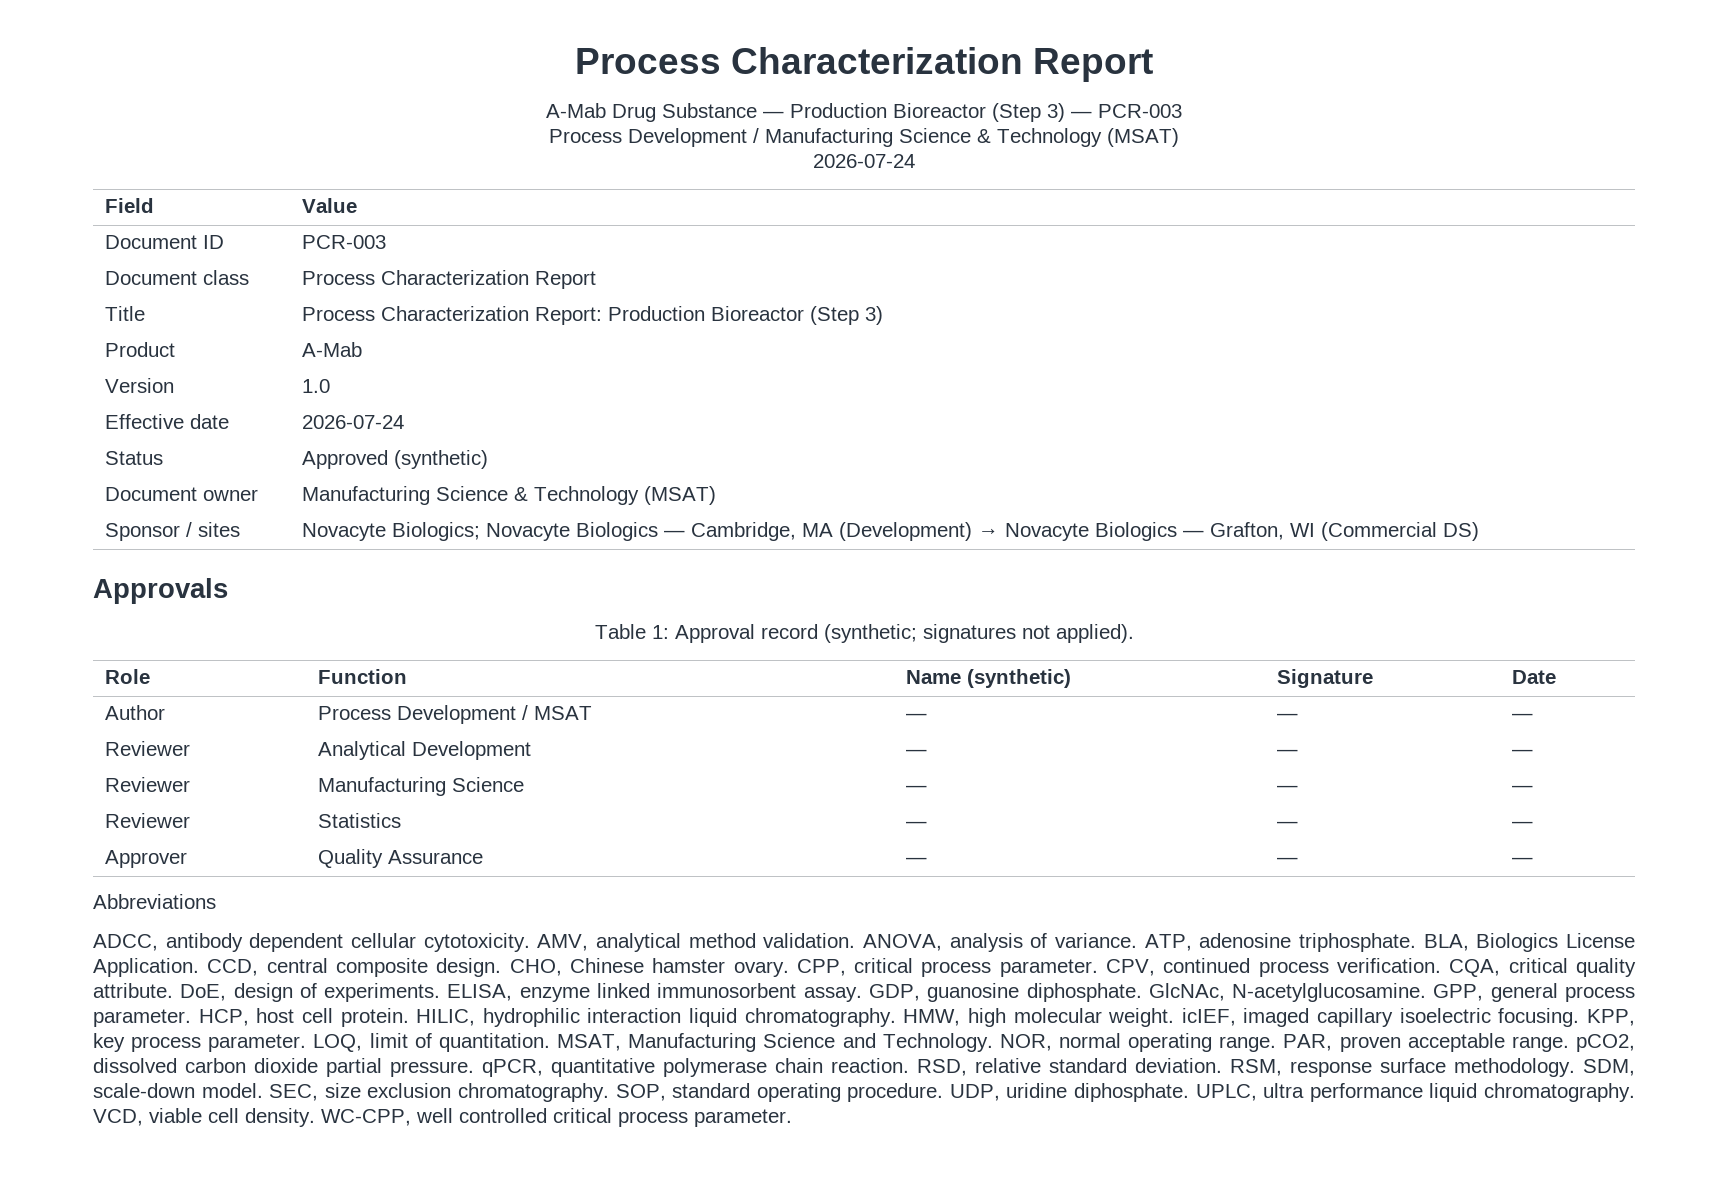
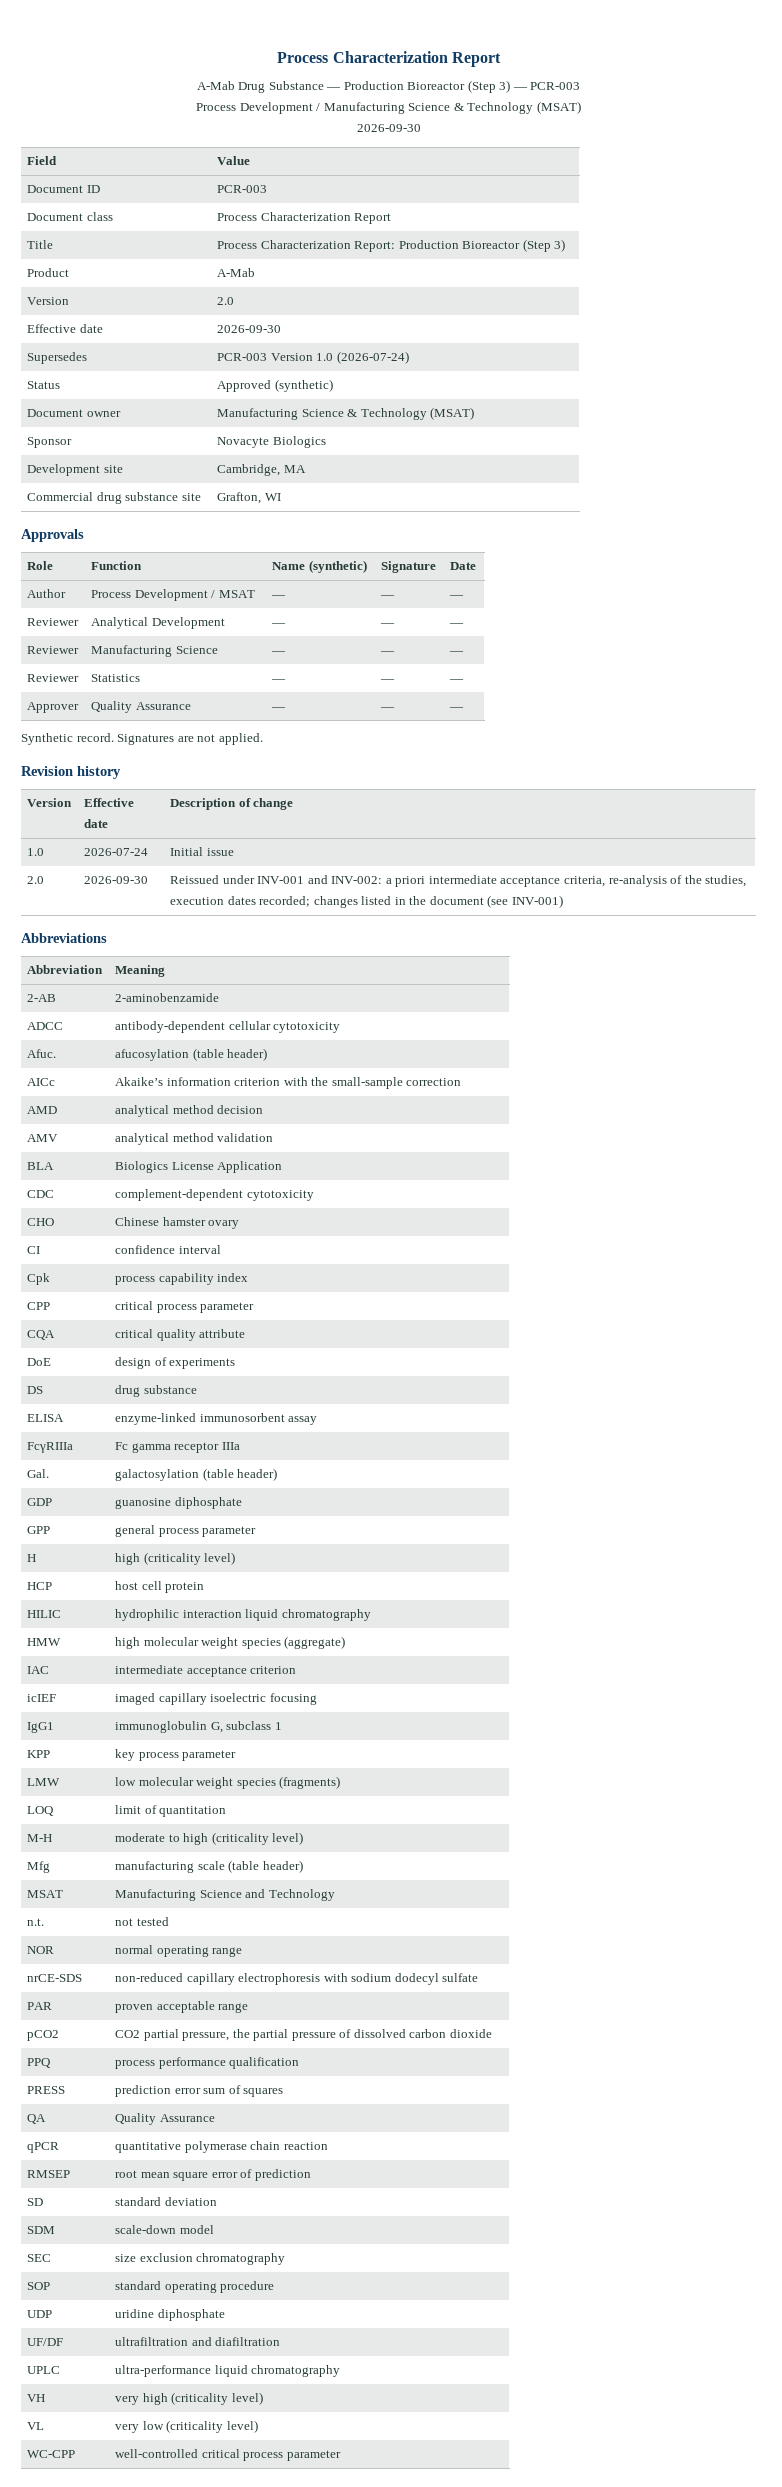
[813,154,915,168] 2026-07-24 -> [356,124,421,132] 2026-09-30
[301,379,330,393] [104,414,229,429] [301,415,404,429] 1.0 // Effective date | 2026-07-24 -> [217,297,235,305] [27,324,103,333] [217,325,282,333] [27,352,88,364] [217,351,409,364] 2.0 // Effective date | 2026-09-30 // Supersedes | PCR-003 Version 1.0 (2026-07-24)
[185,522,240,537] [301,522,685,541] / sites | Novacyte Biologics; Novacyte Biologics — -> [217,436,326,448] [27,464,123,476] | Novacyte Biologics // Development site |
[838,522,1204,541] (Development) → Novacyte Biologics — -> [27,492,201,504] // Commercial drug substance site |
[1320,522,1479,541] (Commercial DS) -> (281, 497) none
[594,624,1134,643] // Table 1: Approval record (synthetic; signatures not applied). -> (84, 535) none
[93,894,216,909] [93,933,1636,952] [93,958,1636,977] [93,983,1635,1002] [93,1008,1635,1027] [93,1033,1636,1052] [93,1058,1635,1077] [93,1083,1635,1102] [93,1108,792,1127] Abbreviations // ADCC, antibody dependent cellular cytotoxicity. AMV, analytical method validation. ANOVA, analysis of variance. ATP, adenosine triphosphate. BLA, Biologics License Application. CCD, central composite design. CHO, Chinese hamster ovary. CPP, critical process parameter. CPV, continued process verification. CQA, critical quality attribute. DoE, design of experiments. ELISA, enzyme linked immunosorbent assay. GDP, guanosine diphosphate. GlcNAc, N-acetylglucosamine. GPP, general process parameter. HCP, host cell protein. HILIC, hydrophilic interaction liquid chromatography. HMW, high molecular weight. icIEF, imaged capillary isoelectric focusing. KPP, key process parameter. LOQ, limit of quantitation. MSAT, Manufacturing Science and Technology. NOR, normal operating range. PAR, proven acceptable range. pCO2, dissolved carbon dioxide partial pressure. qPCR, quantitative polymerase chain reaction. RSD, relative standard deviation. RSM, response surface methodology. SDM, scale-down model. SEC, size exclusion chromatography. SOP, standard operating procedure. UDP, uridine diphosphate. UPLC, ultra performance liquid chromatography. VCD, viable cell density. WC-CPP, well controlled critical process parameter. -> [21,733,263,745] [21,766,121,779] [27,798,73,807] [84,798,135,807] [84,819,109,828] [170,798,294,810] [27,848,45,856] [84,848,149,856] [170,847,234,856] [27,876,45,884] [84,876,149,884] [170,875,747,887] [170,895,563,908] [21,933,107,943] [27,965,104,974] [115,965,166,977] [27,994,57,1002] [115,993,220,1002] [27,1022,64,1030] [115,1021,341,1033] [27,1049,57,1058] [115,1048,268,1061] [27,1078,56,1086] [115,1077,462,1089] [27,1106,58,1114] [115,1105,264,1117] [27,1134,59,1142] [115,1133,274,1145] [27,1162,55,1170] [115,1161,283,1173] [27,1190,55,1198] [115,1189,314,1201] [27,1218,55,1226] [115,1217,240,1229] [27,1246,41,1254] [115,1245,221,1254] [27,1273,51,1285] [115,1273,249,1285] [27,1302,51,1310] [115,1301,255,1313] [27,1330,56,1340] [115,1329,246,1341] [27,1358,52,1366] [115,1357,236,1369] [27,1386,44,1394] [115,1385,197,1397] [27,1414,65,1422] [115,1413,318,1425] [27,1442,74,1453] [115,1442,240,1453] [27,1469,50,1478] [115,1468,278,1481] [27,1498,53,1506] [115,1497,242,1509] [27,1526,51,1534] [115,1525,257,1537] [27,1554,37,1562] [115,1552,236,1565] [27,1582,53,1590] [115,1581,205,1593] [27,1610,62,1618] [115,1609,371,1621] [27,1638,62,1646] [115,1636,346,1649] [27,1666,50,1674] [115,1665,297,1677] [27,1694,57,1702] [115,1693,317,1705] [27,1722,55,1733] [115,1721,282,1733] [27,1750,51,1758] [115,1749,237,1761] [27,1778,61,1786] [115,1776,341,1789] [27,1806,55,1816] [115,1805,227,1817] [27,1834,53,1842] [115,1832,304,1845] [27,1861,51,1873] [115,1860,303,1873] [27,1890,64,1898] [115,1889,335,1901] [27,1918,45,1926] [115,1917,169,1926] [27,1946,55,1954] [115,1945,243,1957] [27,1974,83,1982] [115,1973,479,1985] [27,2002,53,2010] [115,2001,249,2013] [27,2030,60,2041] [115,2029,492,2041] [27,2058,52,2068] [115,2057,300,2069] [27,2086,66,2094] [115,2085,284,2097] [27,2114,47,2124] [115,2113,215,2125] [27,2142,60,2153] [115,2141,328,2153] [27,2170,71,2178] [115,2169,311,2181] [27,2198,44,2206] [115,2197,217,2206] [27,2226,56,2234] [115,2225,214,2234] [27,2254,52,2262] [115,2253,286,2265] [27,2282,51,2290] [115,2281,275,2293] [27,2310,53,2318] [115,2309,225,2321] [27,2338,64,2346] [115,2337,281,2346] [27,2366,61,2374] [115,2365,341,2377] [27,2394,46,2402] [115,2392,263,2405] [27,2422,45,2430] [115,2420,258,2433] [27,2450,76,2458] [115,2449,341,2461] Synthetic record. Signatures are not applied. // Revision history // Version | Effective date | Description of change // 1.0 | 2026-07-24 | Initial issue // 2.0 | 2026-09-30 | Reissued under INV-001 and INV-002: a priori intermediate acceptance criteria, re-analysis of the studies, execution dates recorded; changes listed in the document (see INV-001) // Abbreviations // Abbreviation | Meaning // 2-AB | 2-aminobenzamide // ADCC | antibody-dependent cellular cytotoxicity // Afuc. | afucosylation (table header) // AICc | Akaike’s information criterion with the small-sample correction // AMD | analytical method decision // AMV | analytical method validation // BLA | Biologics License Application // CDC | complement-dependent cytotoxicity // CHO | Chinese hamster ovary // CI | confidence interval // Cpk | process capability index // CPP | critical process parameter // CQA | critical quality attribute // DoE | design of experiments // DS | drug substance // ELISA | enzyme-linked immunosorbent assay // FcγRIIIa | Fc gamma receptor IIIa // Gal. | galactosylation (table header) // GDP | guanosine diphosphate // GPP | general process parameter // H | high (criticality level) // HCP | host cell protein // HILIC | hydrophilic interaction liquid chromatography // HMW | high molecular weight species (aggregate) // IAC | intermediate acceptance criterion // icIEF | imaged capillary isoelectric focusing // IgG1 | immunoglobulin G, subclass 1 // KPP | key process parameter // LMW | low molecular weight species (fragments) // LOQ | limit of quantitation // M-H | moderate to high (criticality level) // Mfg | manufacturing scale (table header) // MSAT | Manufacturing Science and Technology // n.t. | not tested // NOR | normal operating range // nrCE-SDS | non-reduced capillary electrophoresis with sodium dodecyl sulfate // PAR | proven acceptable range // pCO2 | CO2 partial pressure, the partial pressure of dissolved carbon dioxide // PPQ | process performance qualification // PRESS | prediction error sum of squares // QA | Quality Assurance // qPCR | quantitative polymerase chain reaction // RMSEP | root mean square error of prediction // SD | standard deviation // SDM | scale-down model // SEC | size exclusion chromatography // SOP | standard operating procedure // UDP | uridine diphosphate // UF/DF | ultrafiltration and diafiltration // UPLC | ultra-performance liquid chromatography // VH | very high (criticality level) // VL | very low (criticality level) // WC-CPP | well-controlled critical process parameter

